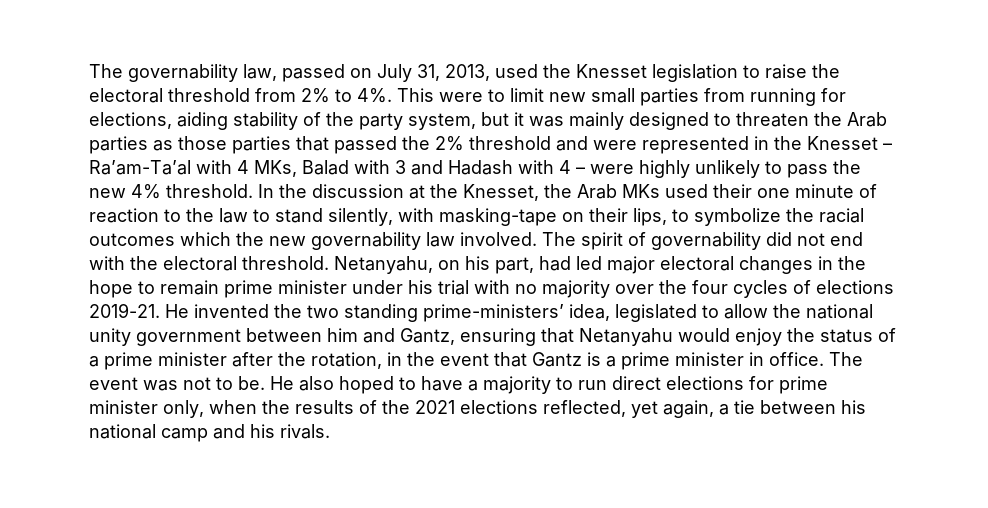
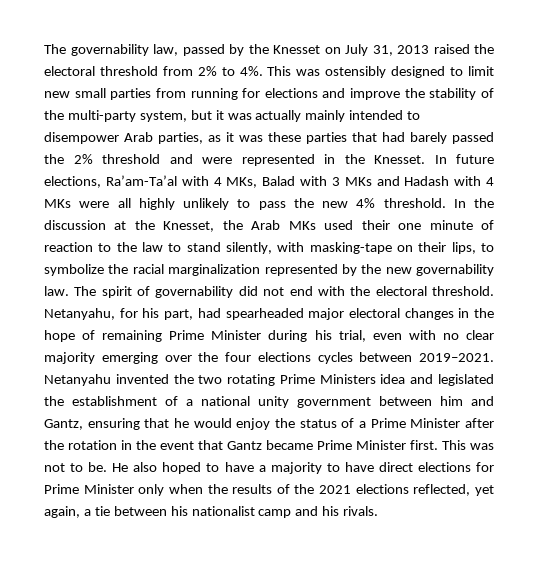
[350,64,807,82] on July 31, 2013, used the Knesset legislation to raise -> [229,44,470,56] by the Knesset on July 31, 2013 raised
[439,92,483,102] were -> [296,66,446,78] was ostensibly designed
[89,112,228,130] elections, aiding -> [264,88,425,100] elections and improve the
[359,113,403,130] party -> [67,110,136,122] multi-party
[569,112,887,130] [89,136,329,154] mainly designed to threaten the Arab parties as those parties that -> [255,110,421,122] [44,132,447,144] actually mainly intended to disempower Arab parties, as it was these parties that had barely
[807,136,892,150] Knesset – -> [374,154,494,164] [44,176,101,188] Knesset. In future elections,
(406, 167) none -> [344,177,372,186] MKs
[576,164,634,174] – were -> [44,198,131,208] MKs were all
[89,232,231,246] outcomes which -> [168,264,357,276] marginalization represented by
[426,232,537,247] law involved. -> [44,286,69,296] law.
[438,260,460,270] on -> [119,308,138,318] for
[576,256,602,270] led -> [225,308,304,320] spearheaded
[138,280,894,298] [89,303,801,322] to remain prime minister under his trial with no majority over the four cycles of elections 2019-21. He invented the two standing prime-ministers’ idea, legislated to allow the -> [82,330,494,342] [44,352,494,364] [44,374,494,386] [44,396,193,406] of remaining Prime Minister during his trial, even with no clear majority emerging over the four elections cycles between 2019–2021. Netanyahu invented the two rotating Prime Ministers idea and legislated the establishment of a
[579,328,673,346] Netanyahu -> [174,418,189,428] he
[104,352,227,370] prime minister -> [370,418,461,428] Prime Minister
[311,352,382,369] rotation, -> [68,440,117,450] rotation
[587,352,863,370] [89,377,138,390] is a prime minister in office. The event -> [266,440,466,450] became Prime Minister first. This
[578,380,607,390] run -> [344,462,374,472] have
[779,376,828,394] [89,400,204,418] prime minister only, -> [44,484,165,496] Prime Minister only
[89,424,156,439] national -> [191,506,255,516] nationalist

